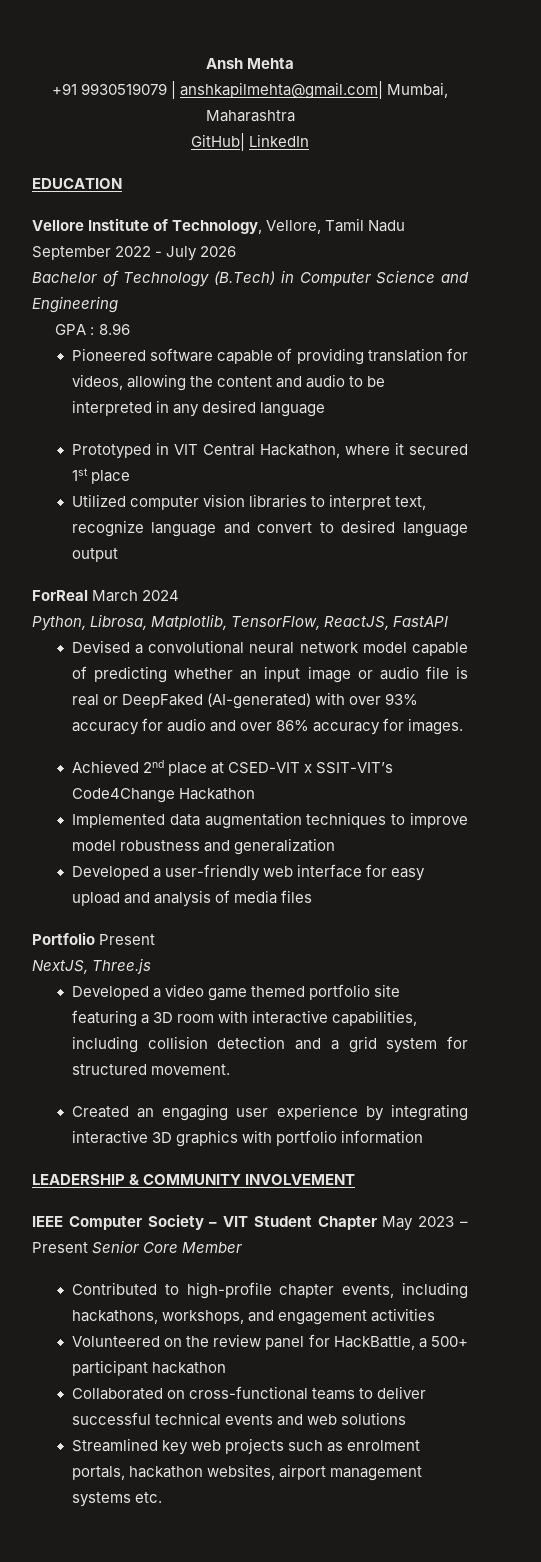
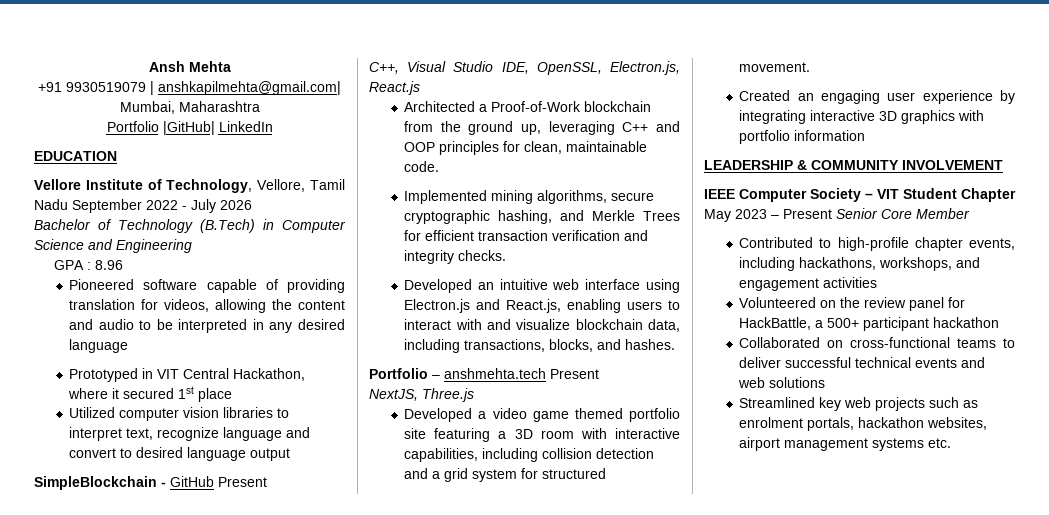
[190,133,245,151] GitHub| -> [106,121,215,135] Portfolio |GitHub|
[32,590,180,602] [32,614,449,631] [71,640,468,656] [71,666,469,683] [71,692,419,709] [71,718,464,735] [71,760,394,776] [71,788,255,803] [71,812,469,829] [71,838,336,855] [71,864,426,881] [71,890,313,907] [32,932,95,945] ForReal March 2024 // Python, Librosa, Matplotlib, TensorFlow, ReactJS, FastAPI // Devised a convolutional neural network model capable of predicting whether an input image or audio file is real or DeepFaked (AI-generated) with over 93% accuracy for audio and over 86% accuracy for images. // Achieved 2nd place at CSED-VIT x SSIT-VIT’s Code4Change Hackathon // Implemented data augmentation techniques to improve model robustness and generalization // Developed a user-friendly web interface for easy upload and analysis of media files // Portfolio -> [34,476,267,490] [369,61,680,75] [369,81,420,95] [404,101,652,112] [404,121,680,135] [404,141,648,155] [404,161,440,172] [404,190,655,204] [404,210,680,224] [404,230,649,241] [404,250,507,264] [404,279,680,293] [404,299,680,313] [404,319,680,332] [404,339,676,353] [369,368,546,379] SimpleBlockchain - GitHub Present // C++, Visual Studio IDE, OpenSSL, Electron.js, React.js // Architected a Proof-of-Work blockchain from the ground up, leveraging C++ and OOP principles for clean, maintainable code. // Implemented mining algorithms, secure cryptographic hashing, and Merkle Trees for efficient transaction verification and integrity checks. // Developed an intuitive web interface using Electron.js and React.js, enabling users to interact with and visualize blockchain data, including transactions, blocks, and hashes. // Portfolio – anshmehta.tech

